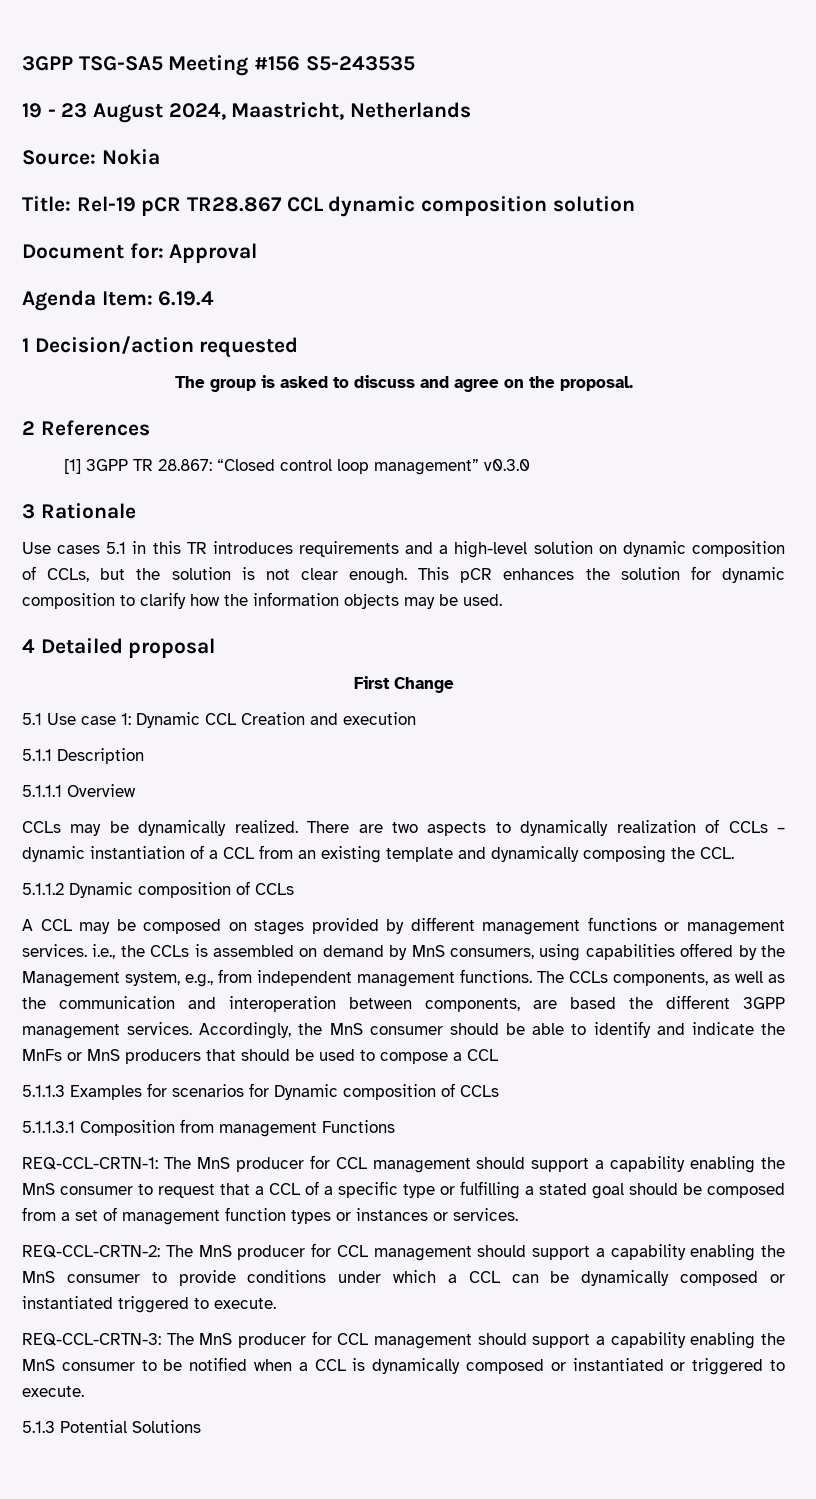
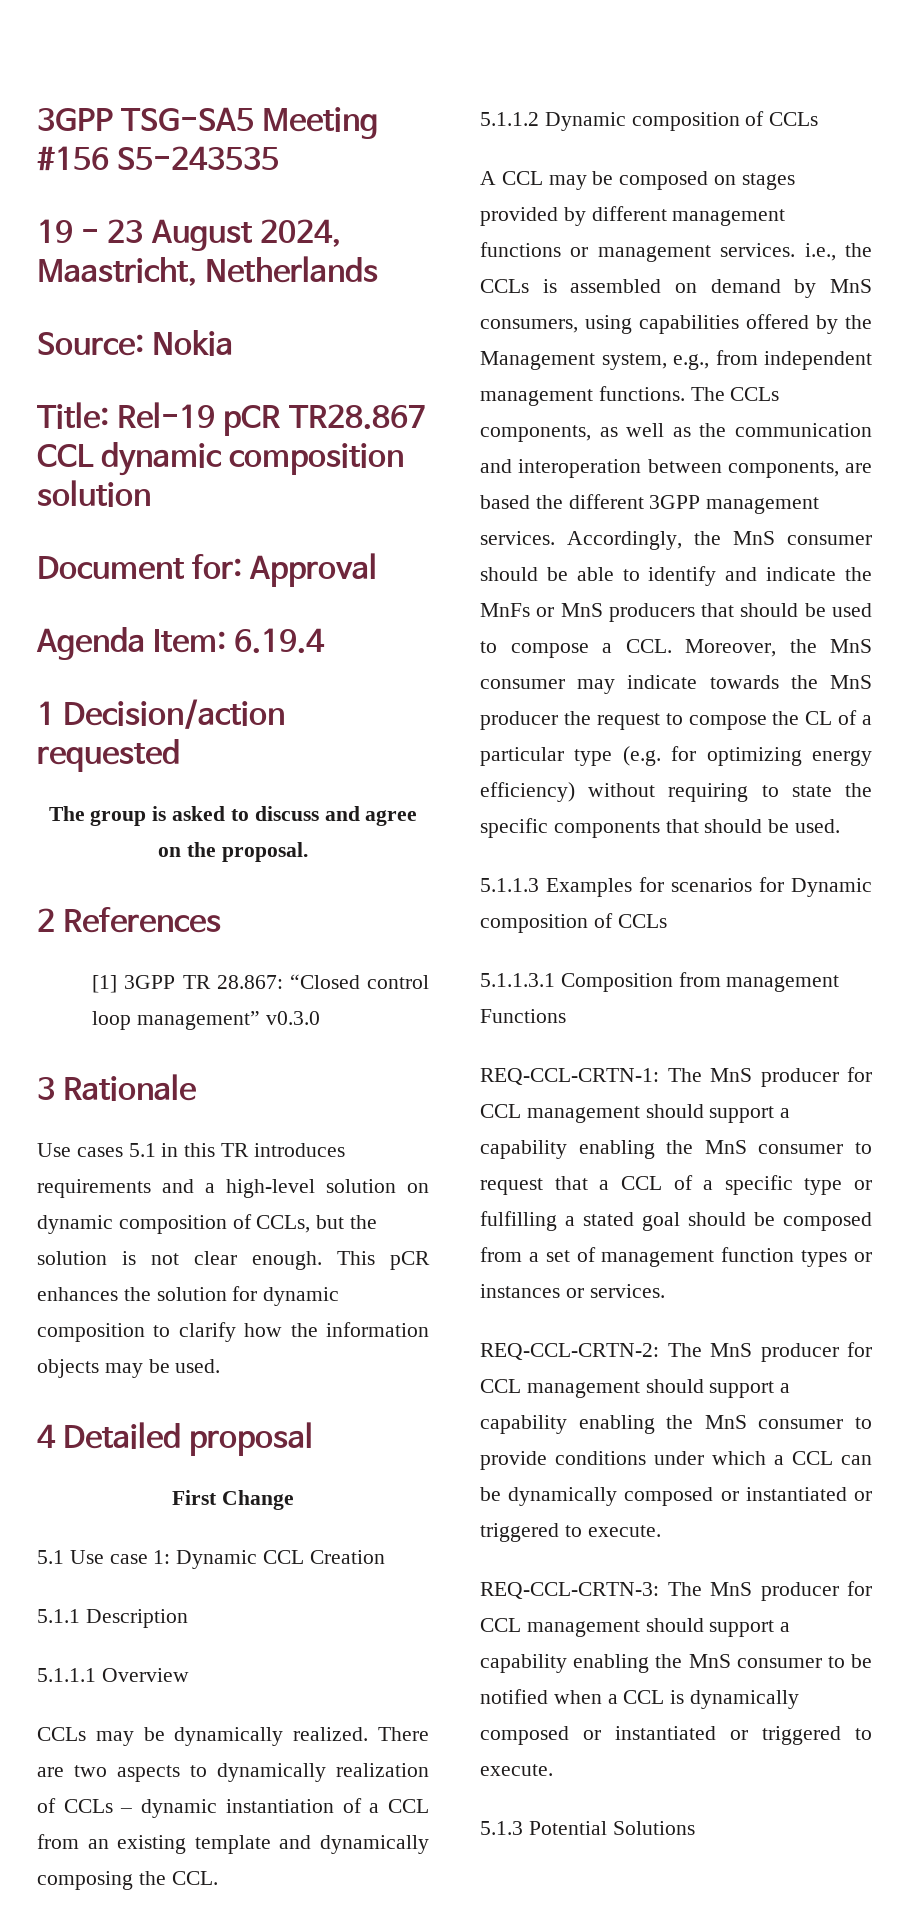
[310,712,416,725] and execution -> (385, 1557) none
[467,1049,498,1061] CCL -> [625,639,872,657] [480,675,872,694] [480,710,872,730] [480,746,872,766] [480,782,872,802] [480,818,841,838] CCL. Moreover, the MnS consumer may indicate towards the MnS producer the request to compose the CL of a particular type (e.g. for optimizing energy efficiency) without requiring to state the specific components that should be used.
(113, 1302) none -> [854,1491,872,1501] or

